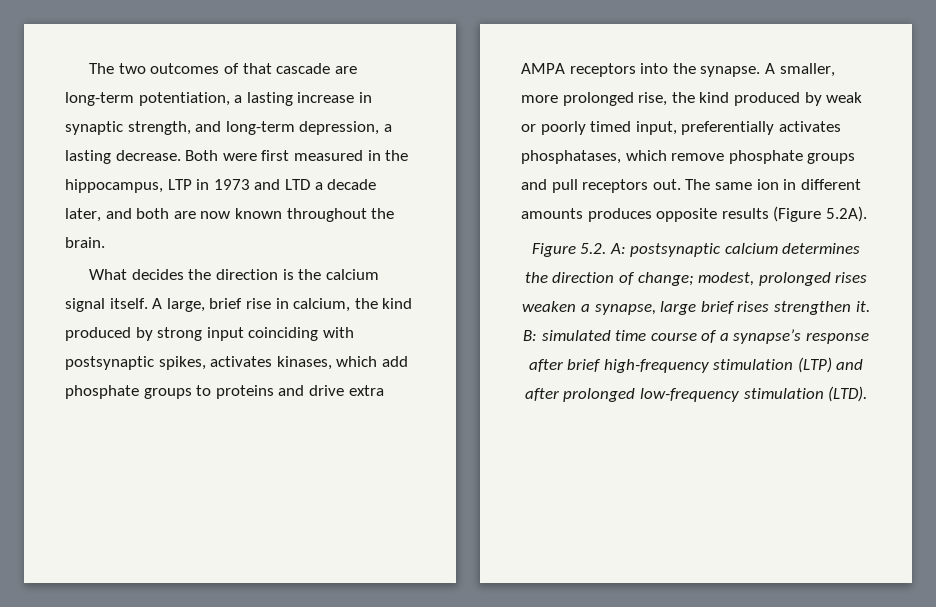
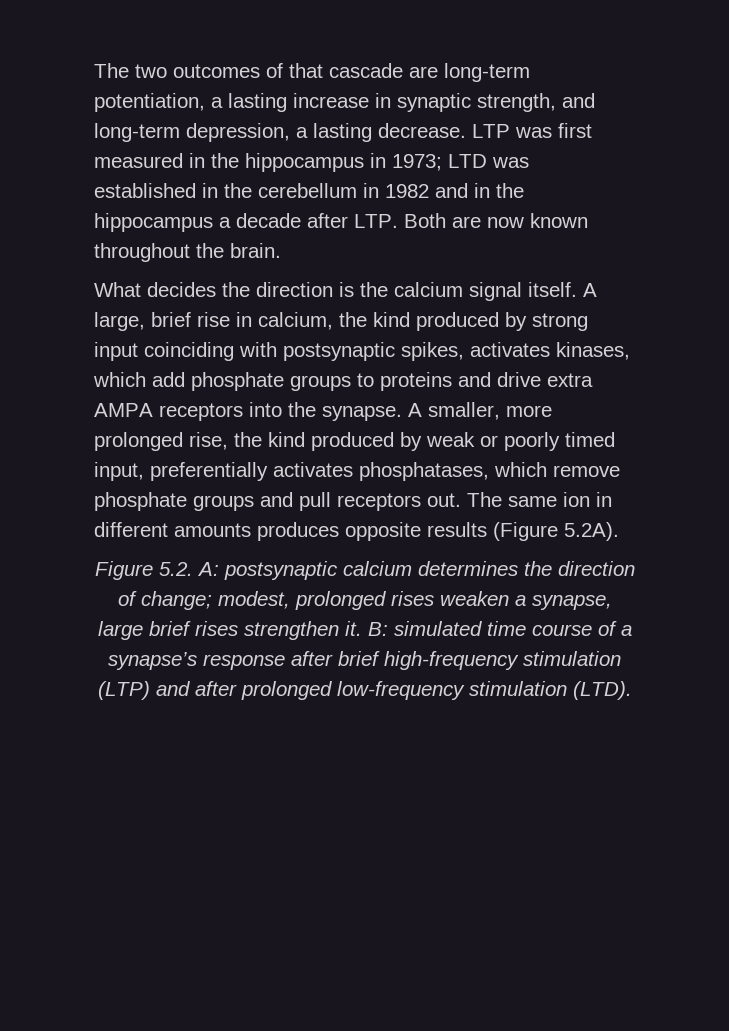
[185,150,257,161] Both were -> [472,124,552,138] LTP was
[65,179,377,193] [65,208,170,222] hippocampus, LTP in 1973 and LTD a decade later, and both -> [245,153,529,172] [94,183,524,198] [94,213,446,232] hippocampus in 1973; LTD was established in the cerebellum in 1982 and in the hippocampus a decade after LTP. Both

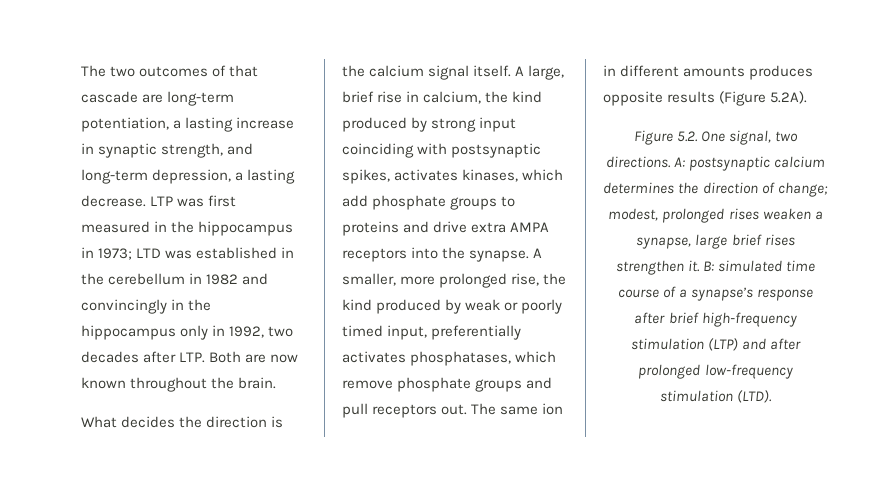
[474,183,524,198] [94,213,301,232] in the hippocampus a decade -> [81,299,212,314] [81,325,294,340] [81,351,139,363] convincingly in the hippocampus only in 1992, two decades
(193, 569) none -> [701,130,799,145] [605,156,671,168] One signal, two directions.

